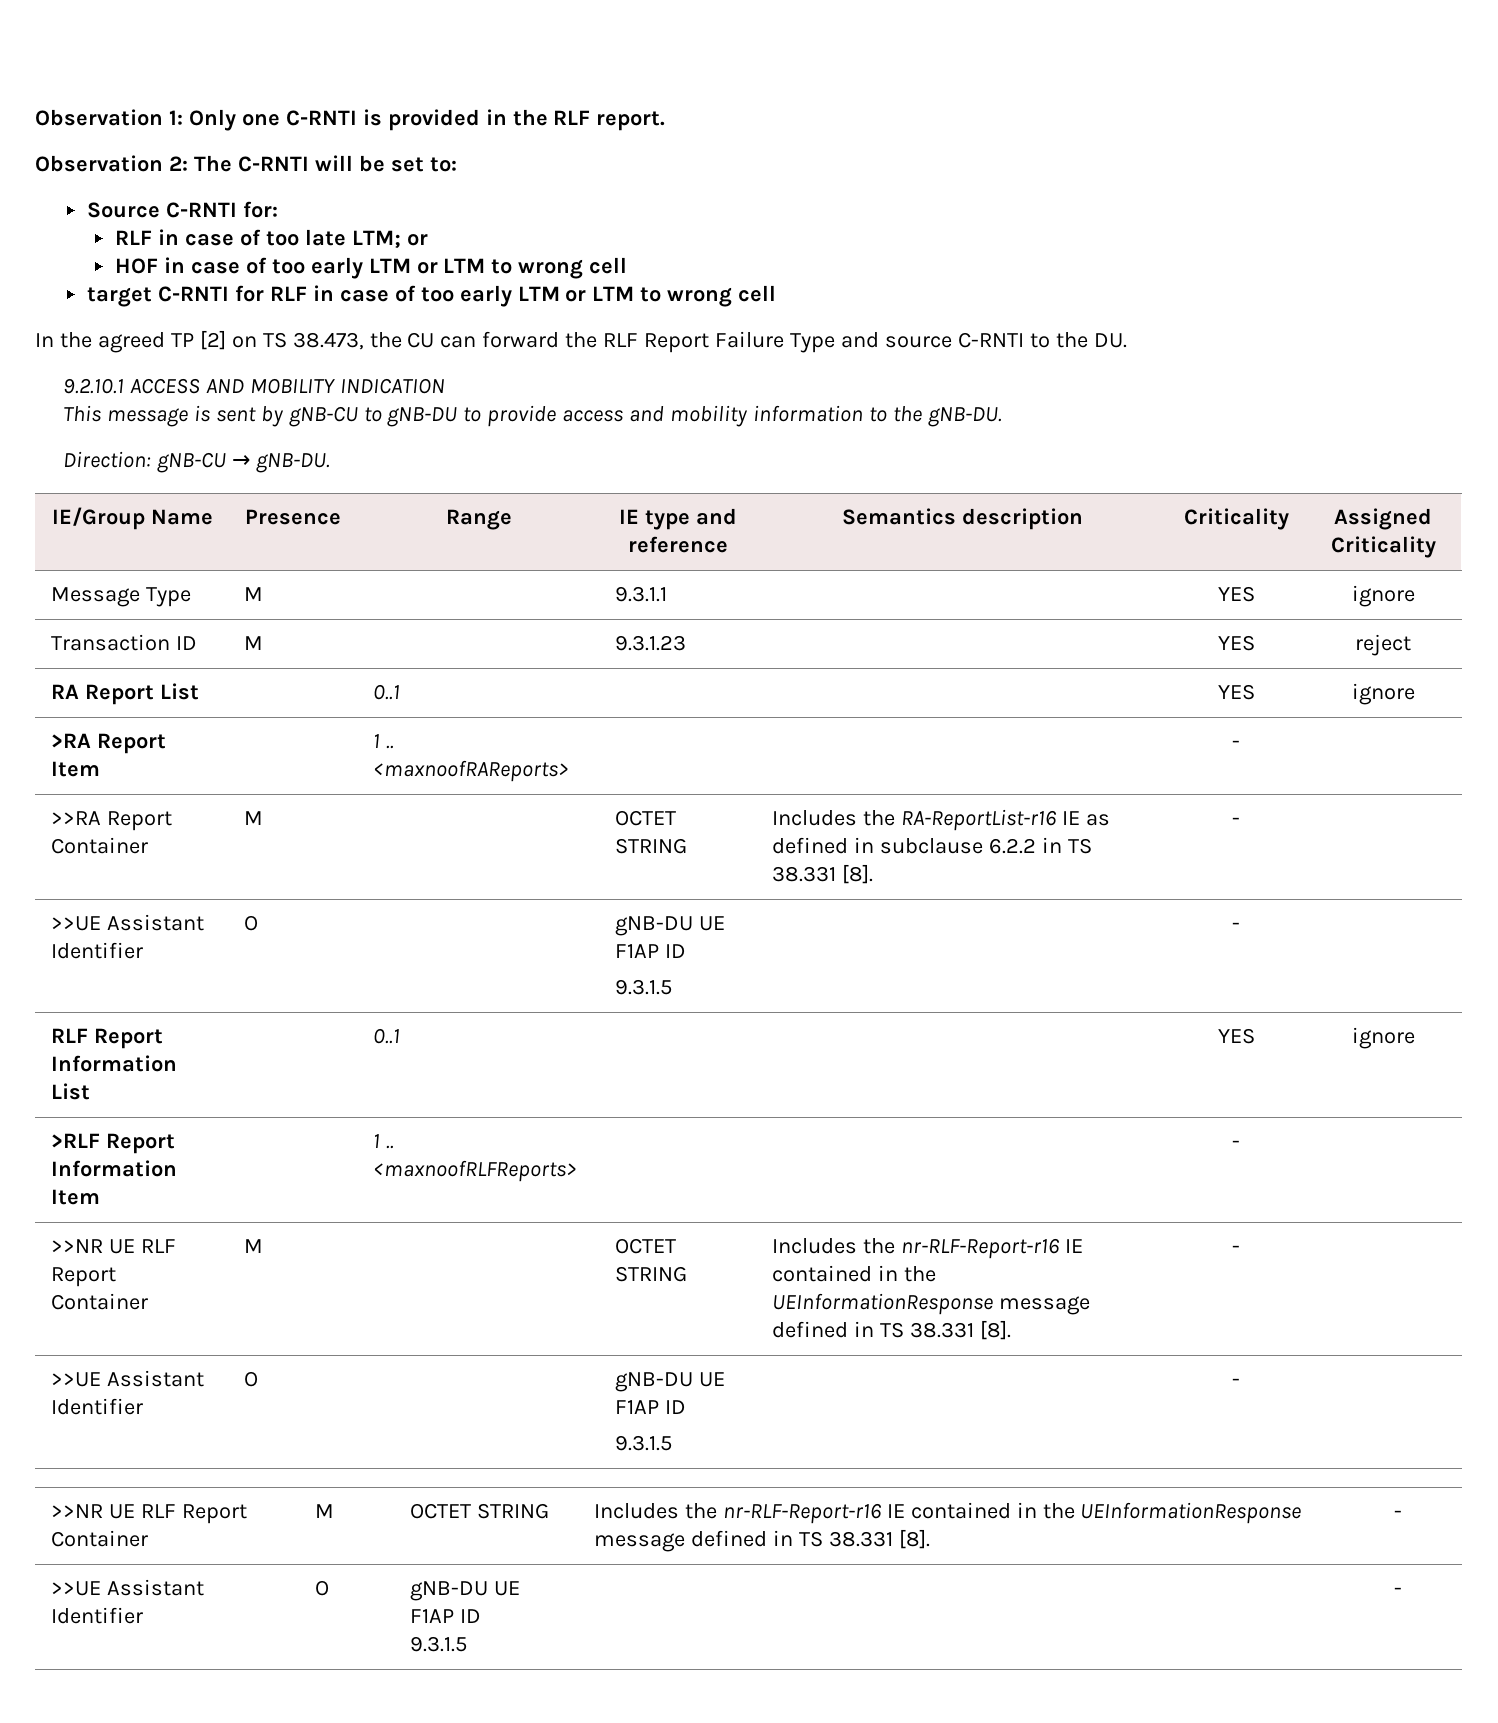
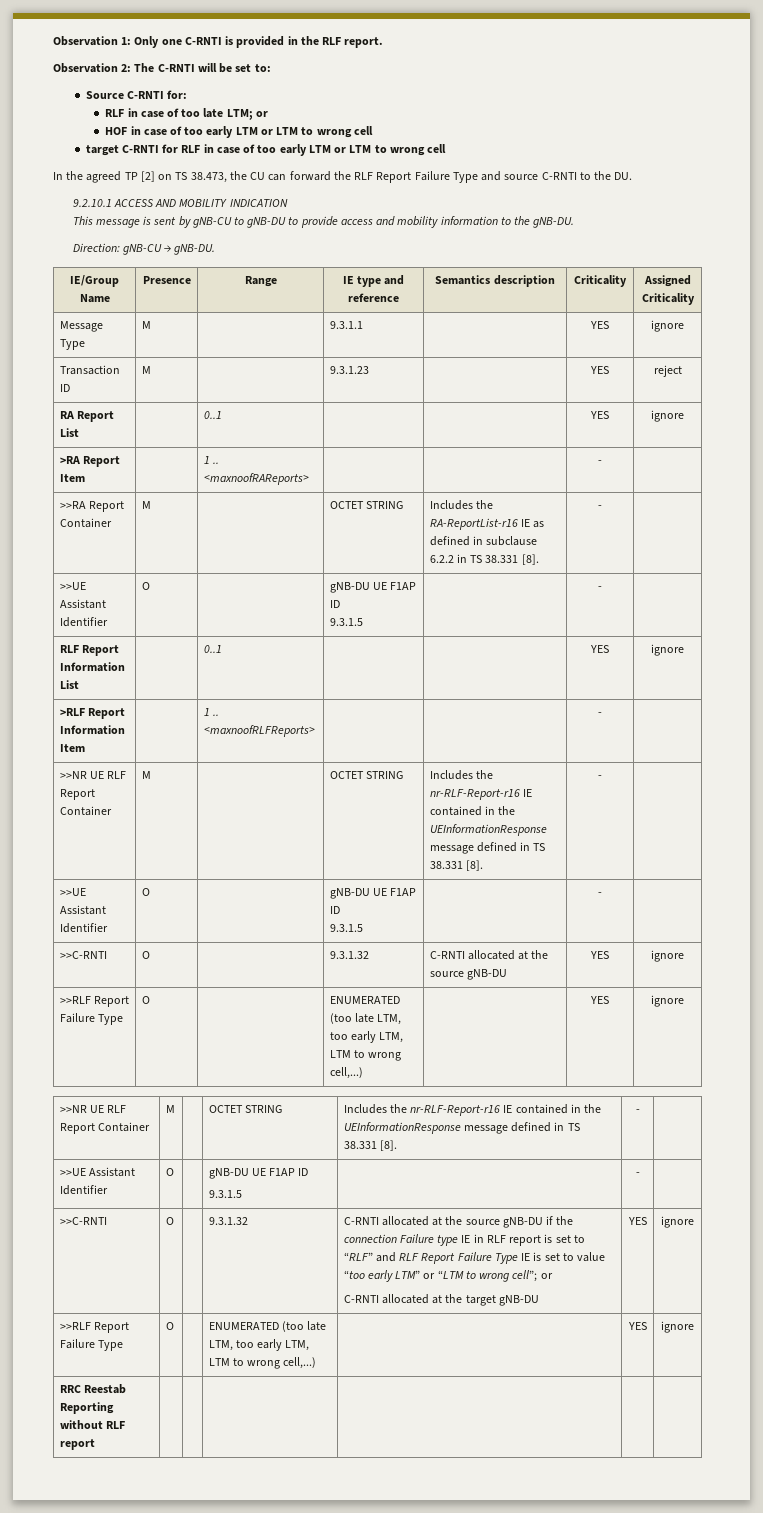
(1240, 1382) none -> [59,951,107,959] [141,951,150,959] [329,951,369,959] [429,950,549,960] [429,969,507,980] [590,951,609,959] [651,950,684,962] [59,996,129,1007] [59,1013,123,1025] [141,996,150,1004] [329,996,400,1004] [329,1013,402,1025] [329,1031,404,1043] [329,1050,402,1061] [329,1067,363,1079] [590,996,609,1004] [651,995,684,1007] // >>C-RNTI | O | | 9.3.1.32 | C-RNTI allocated at the source gNB-DU | YES | ignore // >>RLF Report Failure Type | O | | ENUMERATED (too late LTM, too early LTM, LTM to wrong cell,...) | | YES | ignore
(1402, 1591) none -> [59,1217,107,1225] [165,1217,174,1225] [208,1217,248,1225] [343,1216,574,1228] [343,1234,585,1246] [343,1252,606,1264] [343,1270,553,1282] [343,1294,539,1306] [627,1217,647,1225] [661,1216,694,1228] [59,1322,129,1333] [59,1339,123,1351] [165,1322,174,1330] [208,1321,327,1332] [208,1339,310,1351] [208,1357,317,1369] [627,1322,647,1330] [661,1321,694,1333] [59,1384,126,1394] [59,1402,114,1414] [59,1420,125,1429] [59,1439,95,1450] // >>C-RNTI | O | | 9.3.1.32 | C-RNTI allocated at the source gNB-DU if the connection Failure type IE in RLF report is set to “RLF” and RLF Report Failure Type IE is set to value “too early LTM” or “LTM to wrong cell”; or // C-RNTI allocated at the target gNB-DU | YES | ignore // >>RLF Report Failure Type | O | | ENUMERATED (too late LTM, too early LTM, LTM to wrong cell,...) | | YES | ignore // RRC Reestab Reporting without RLF report | | | | | |

